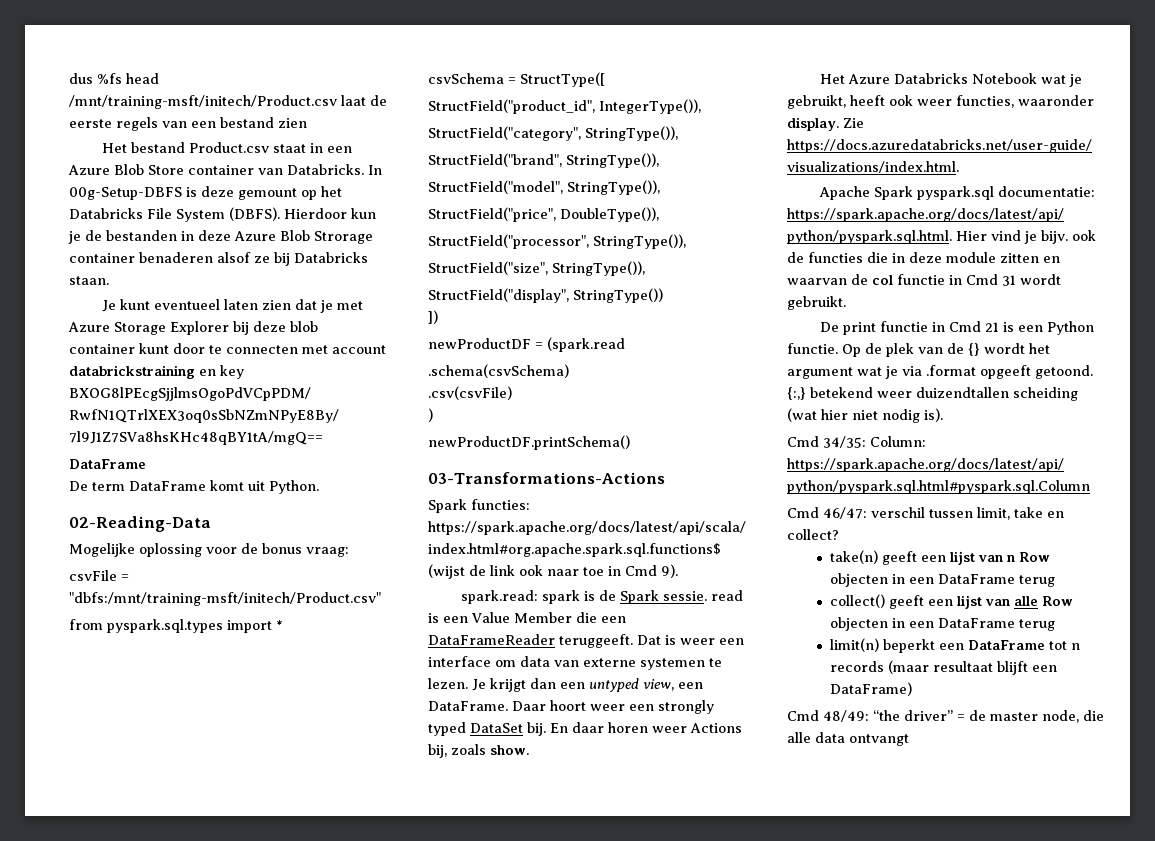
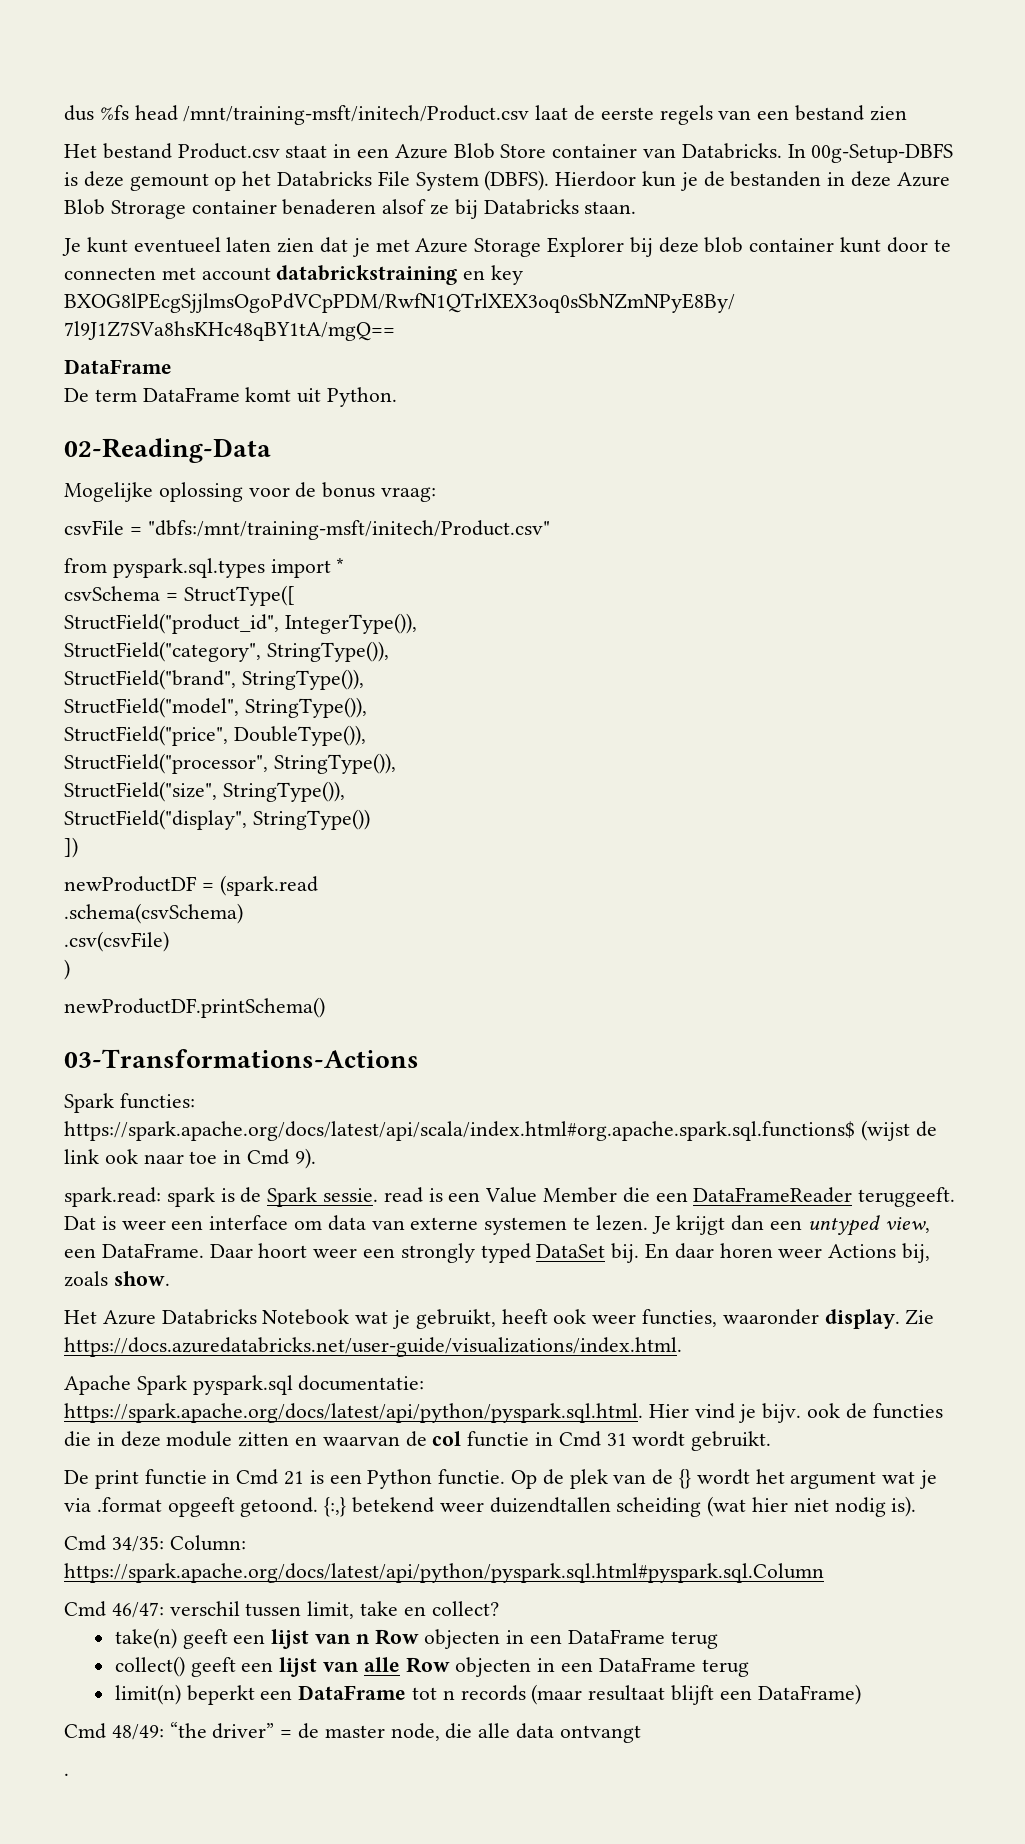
(909, 740) none -> [64,1773,69,1776] // .

